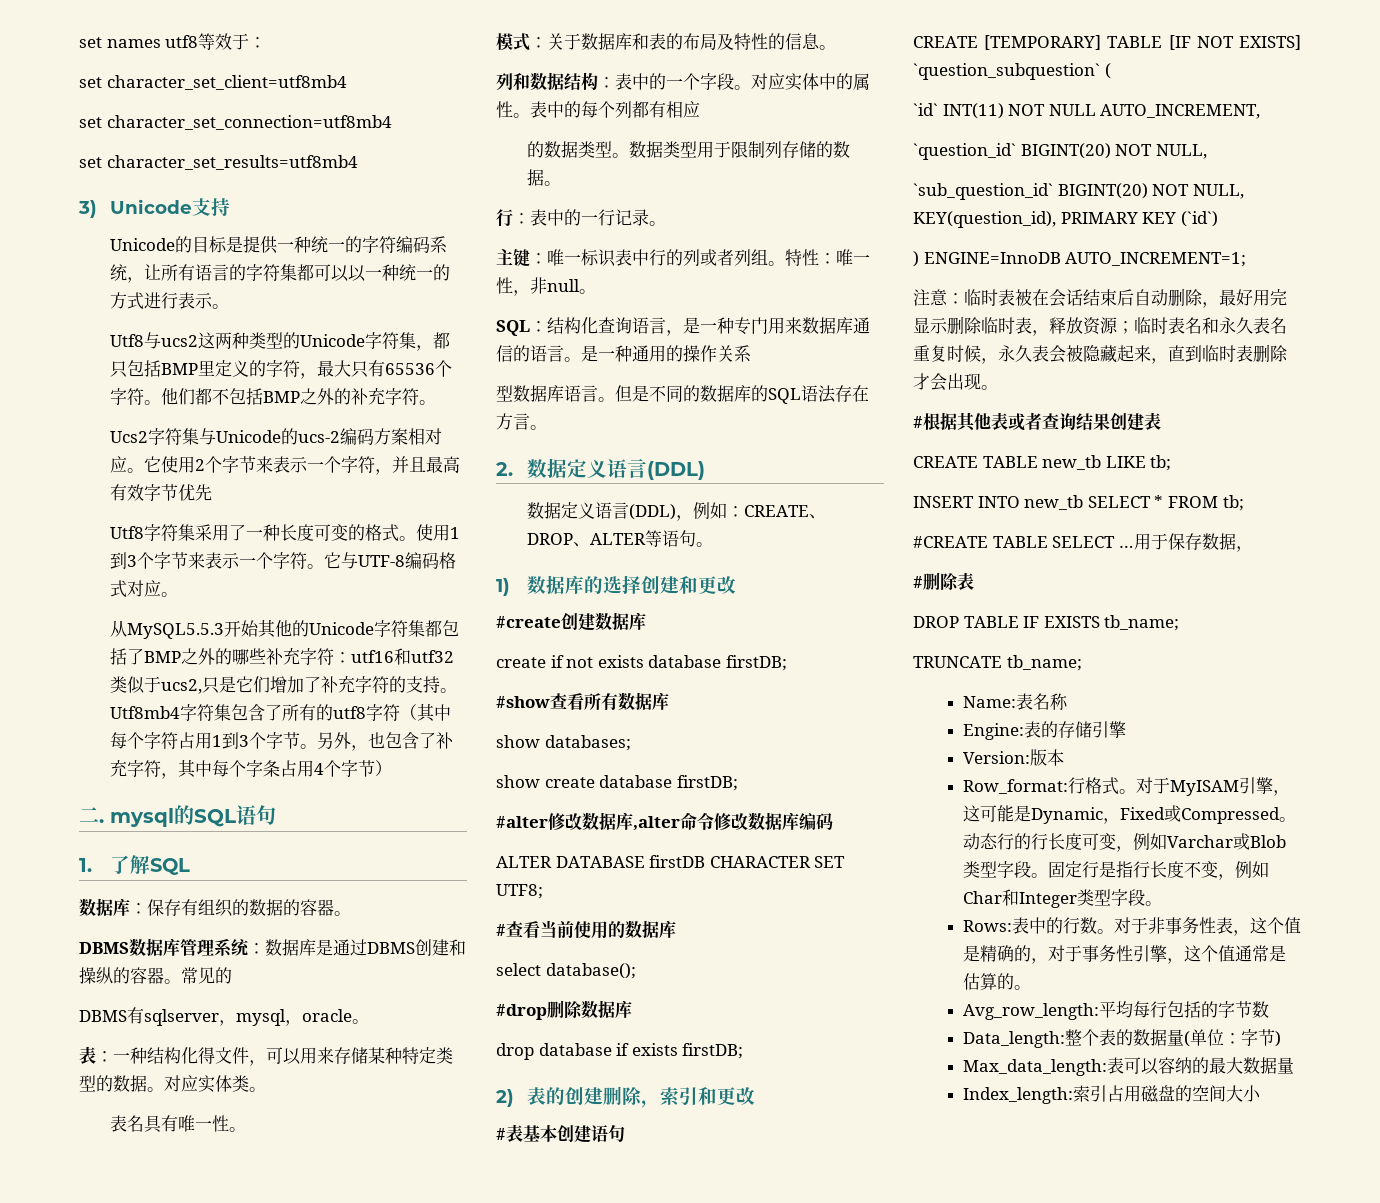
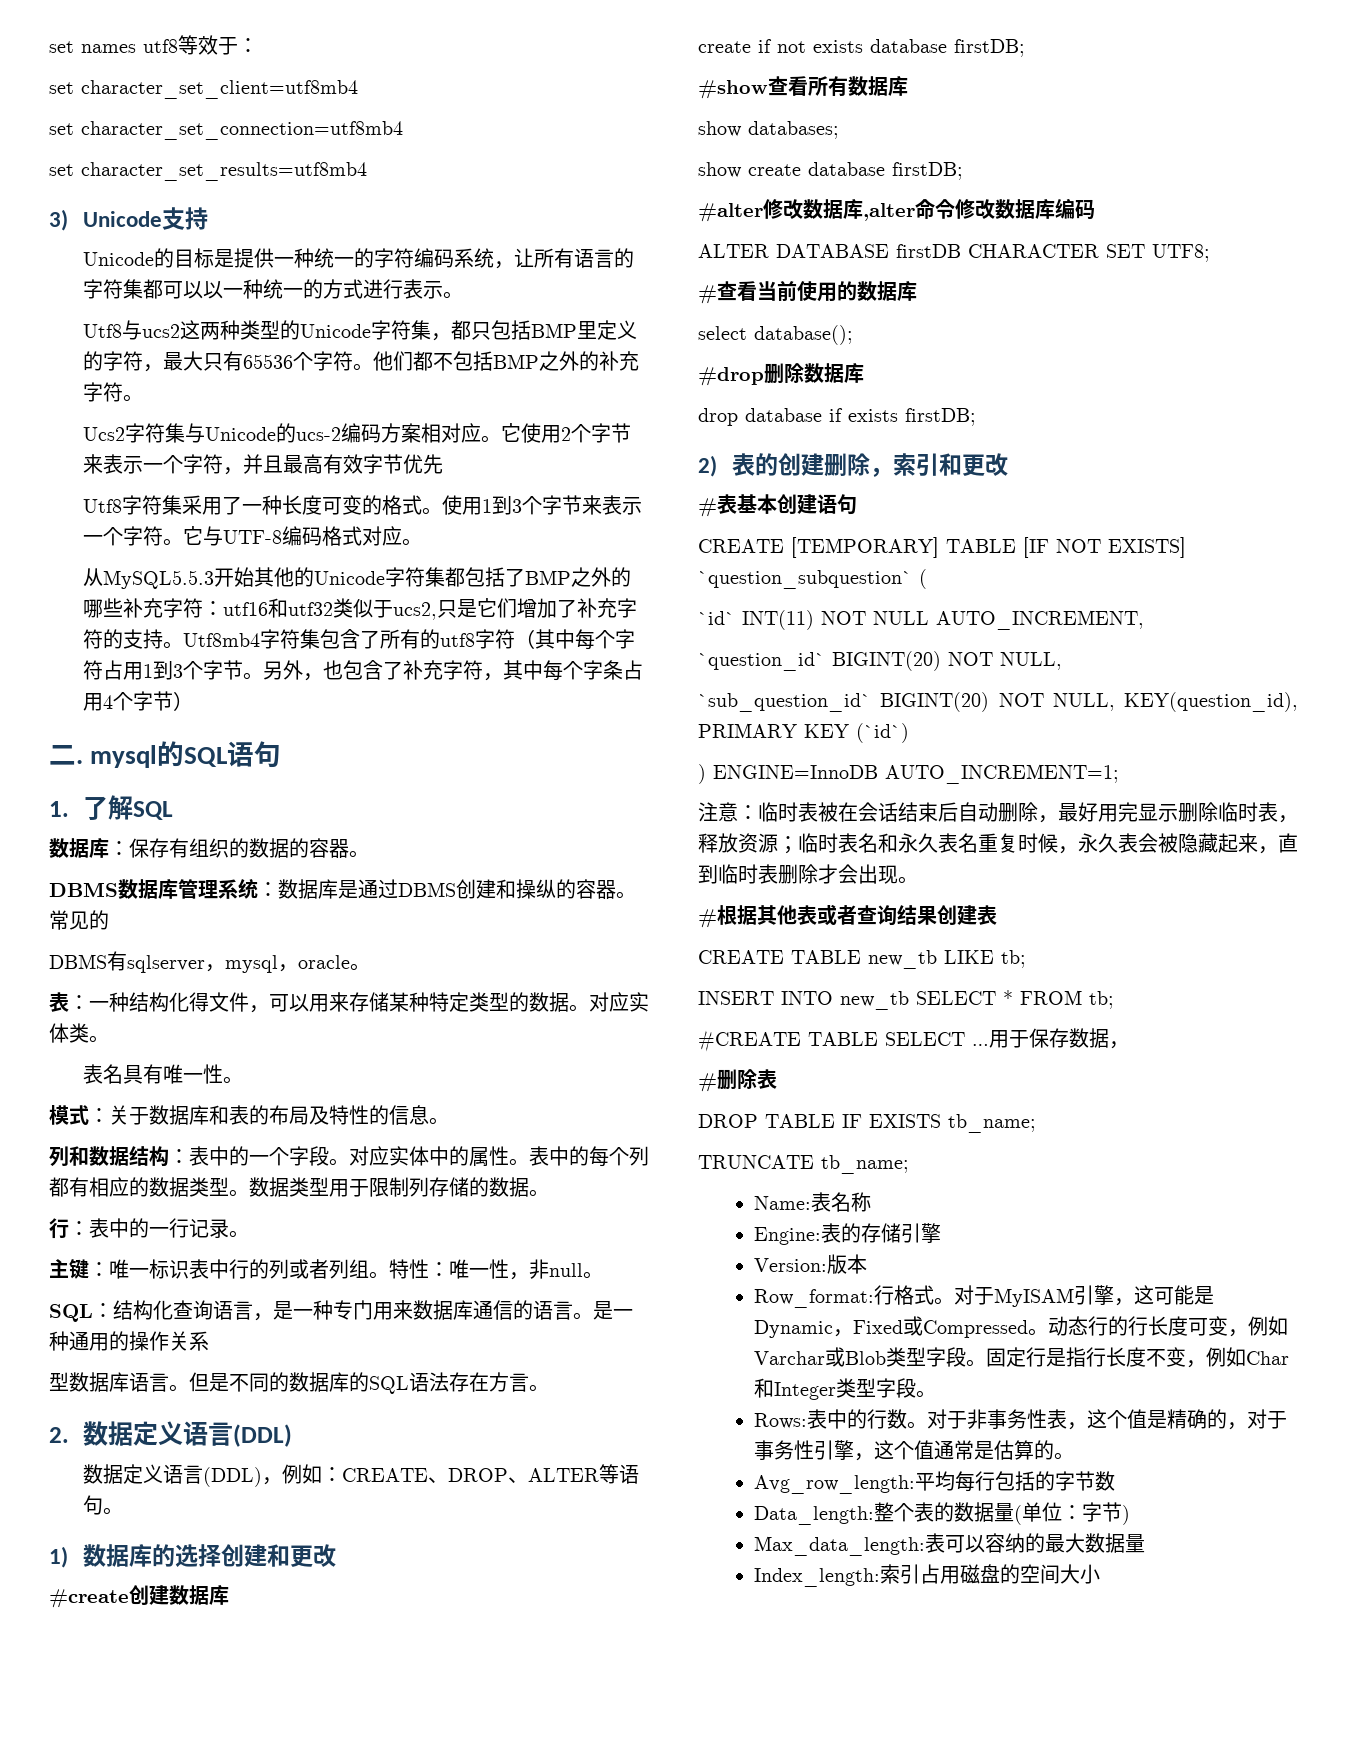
(700, 109) // -> (129, 1187) none

